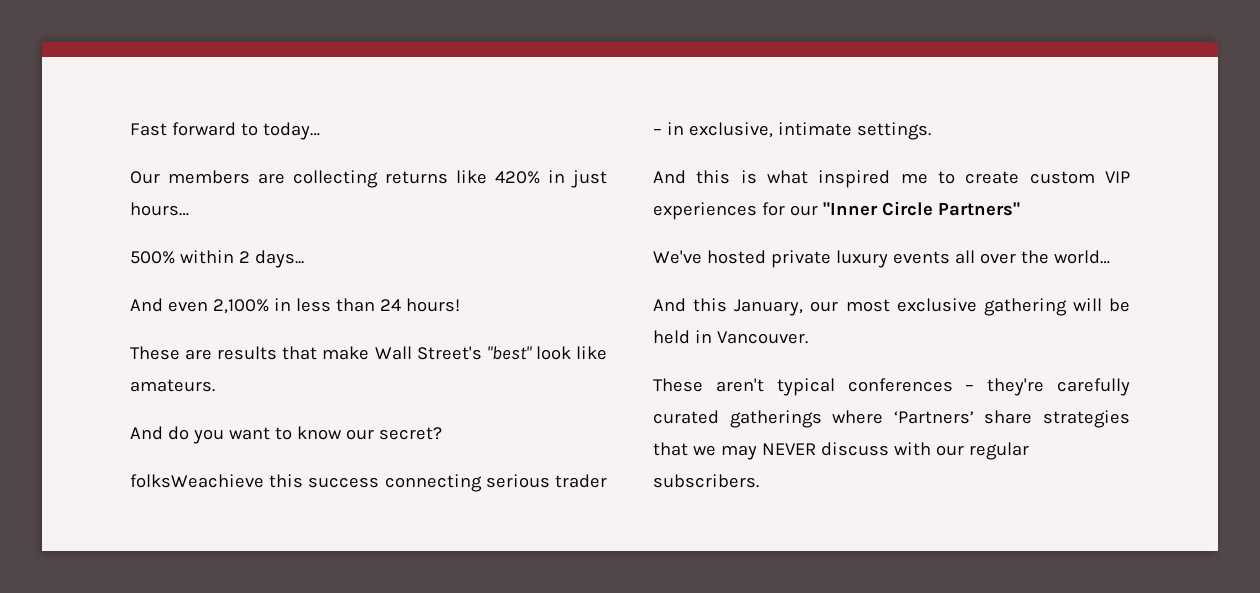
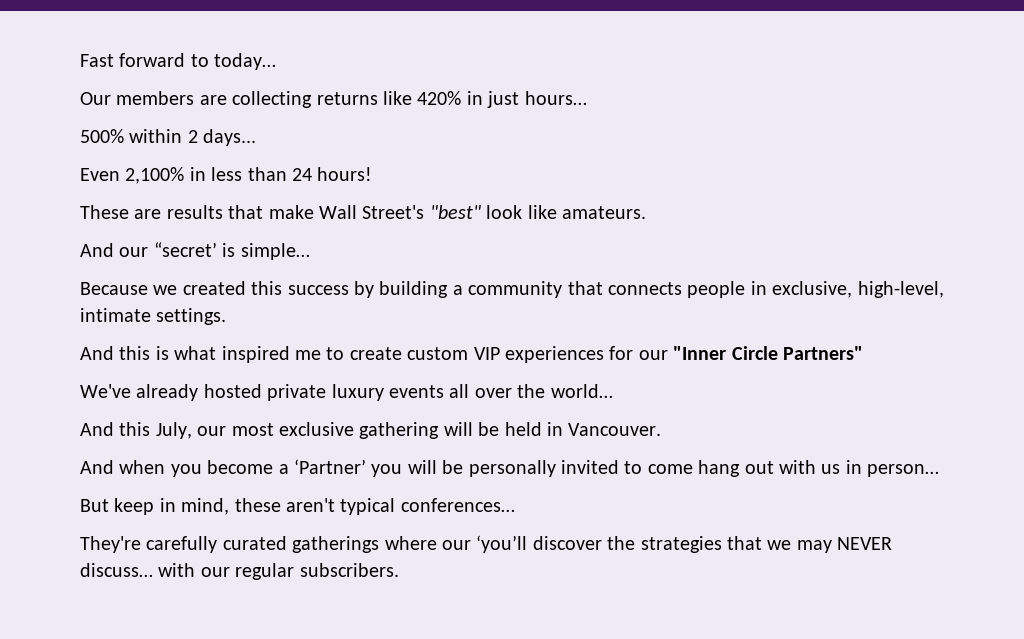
[130,298,208,312] And even -> [80,168,120,181] Even
[167,426,442,444] [130,474,607,492] [653,129,662,135] do you want to know our secret? // folksWeachieve this success connecting serious trader – -> [119,242,310,260] [80,281,746,298] our “secret’ is simple… // Because we created this success by building a community that connects people
(773, 130) none -> [857,281,944,298] high-level,
(702, 257) none -> [136,384,199,401] already
[734,299,804,316] January, -> [155,422,192,439] July,
[653,378,1130,396] [653,410,1033,428] These aren't typical conferences – they're carefully curated gatherings where ‘Partners’ share -> [80,459,940,477] [80,498,515,515] [80,535,636,553] And when you become a ‘Partner’ you will be personally invited to come hang out with us in person… // But keep in mind, these aren't typical conferences… // They're carefully curated gatherings where our ‘you’ll discover the
[820,442,889,456] discuss -> [80,563,153,577] discuss…

